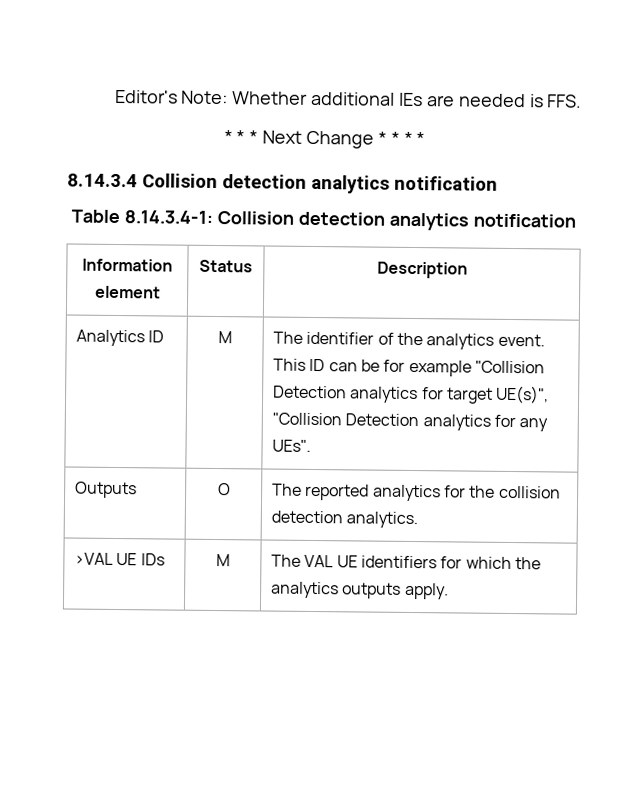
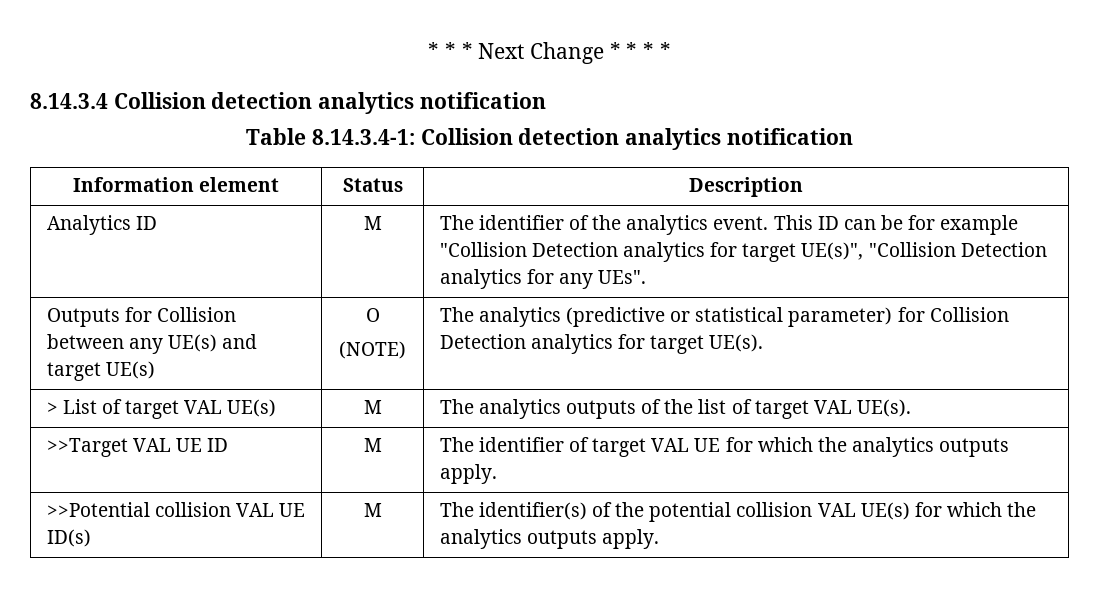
[114,89,583,108] Editor's Note: Whether additional IEs are needed is FFS. // -> (428, 50) none
(138, 490) none -> [124,307,237,322] [46,334,258,354] [46,361,155,381] for Collision between any UE(s) and target UE(s)
[272,483,561,502] [271,510,419,529] [74,552,165,566] [216,554,230,567] [271,554,541,570] [271,581,449,600] | The reported analytics for the collision detection analytics. // >VAL UE IDs | M | The VAL UE identifiers for which the analytics outputs apply. -> [339,341,406,359] [439,307,1009,327] [439,334,764,354] [46,399,277,419] [363,400,382,414] [439,399,911,419] [46,438,229,457] [363,438,382,452] [439,437,1010,457] [439,464,497,484] [46,502,306,517] [46,529,91,547] [363,503,382,517] [439,502,1037,522] [439,529,660,549] // (NOTE) | The analytics (predictive or statistical parameter) for Collision Detection analytics for target UE(s). // > List of target VAL UE(s) | M | The analytics outputs of the list of target VAL UE(s). // >>Target VAL UE ID | M | The identifier of target VAL UE for which the analytics outputs apply. // >>Potential collision VAL UE ID(s) | M | The identifier(s) of the potential collision VAL UE(s) for which the analytics outputs apply.

